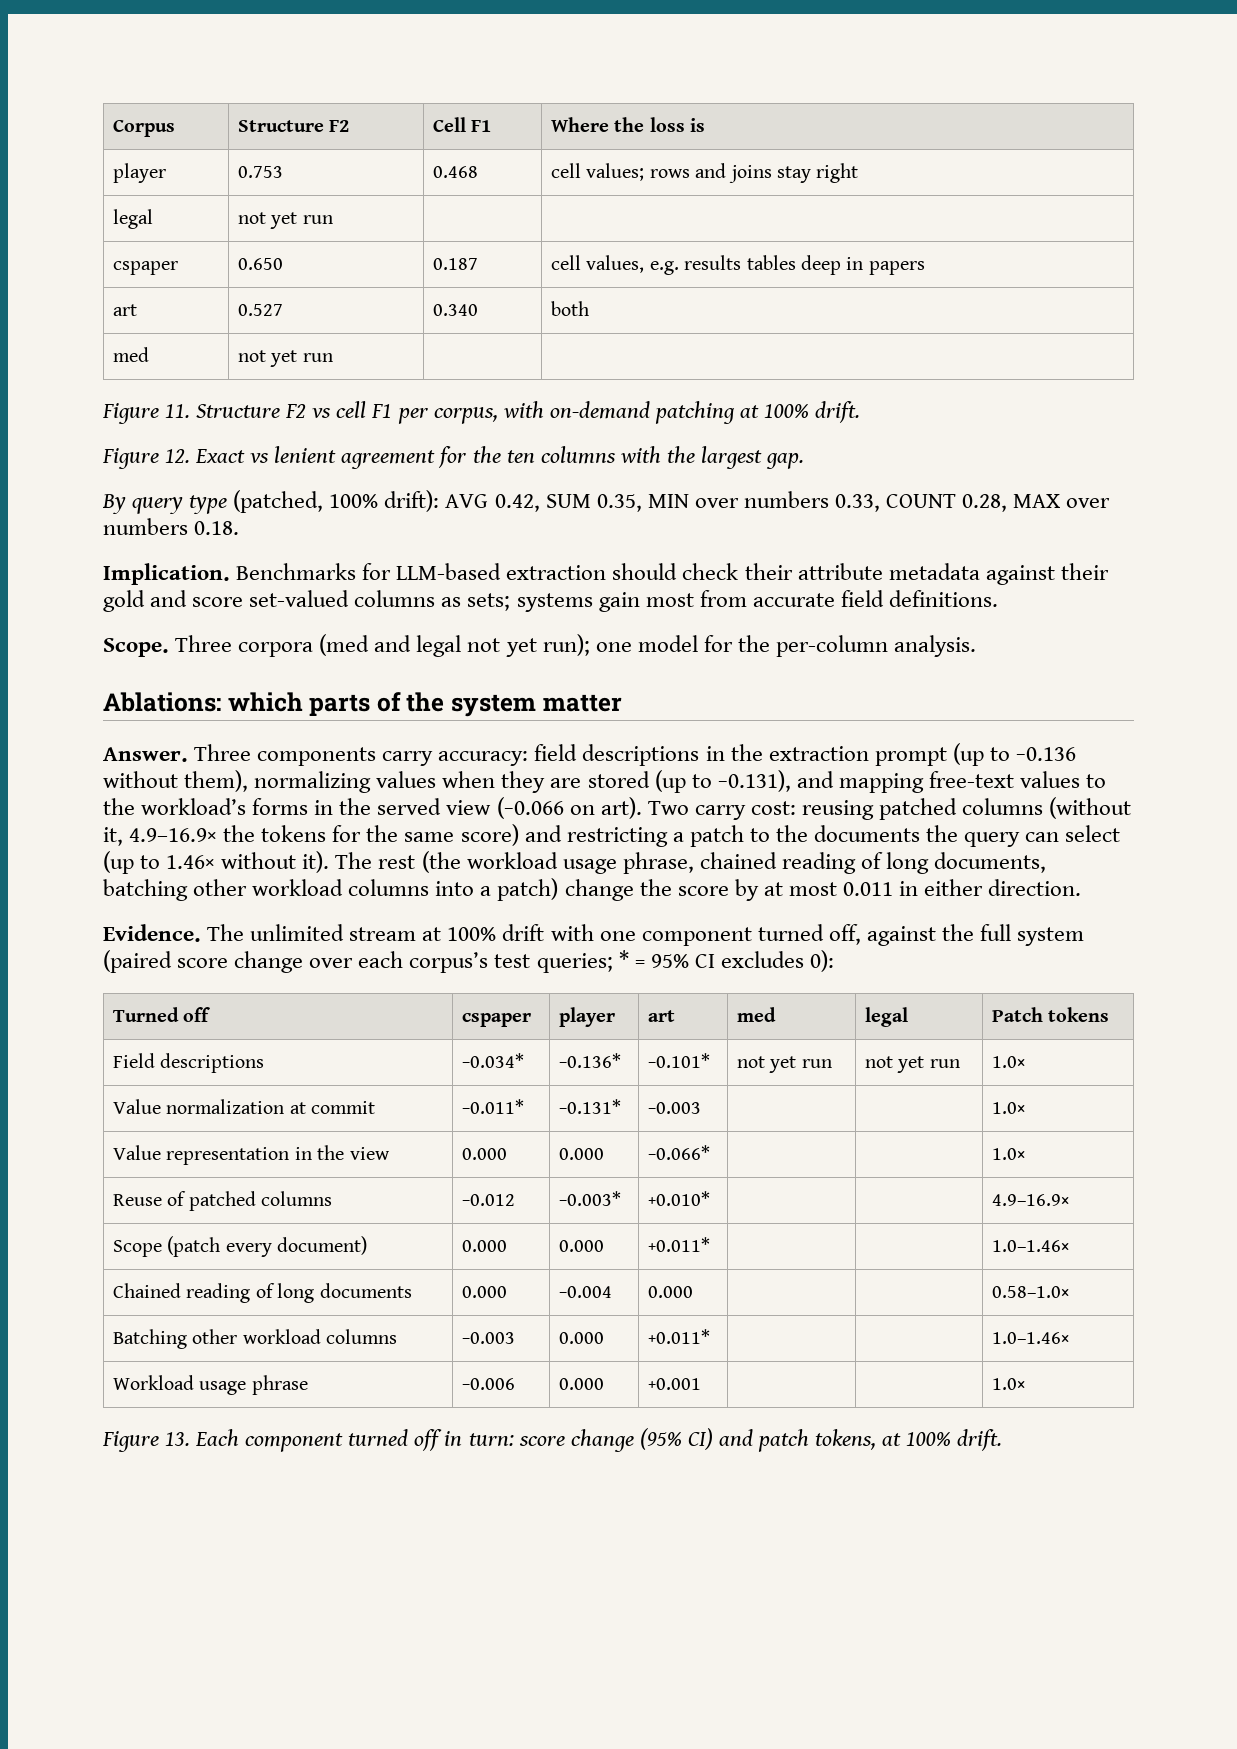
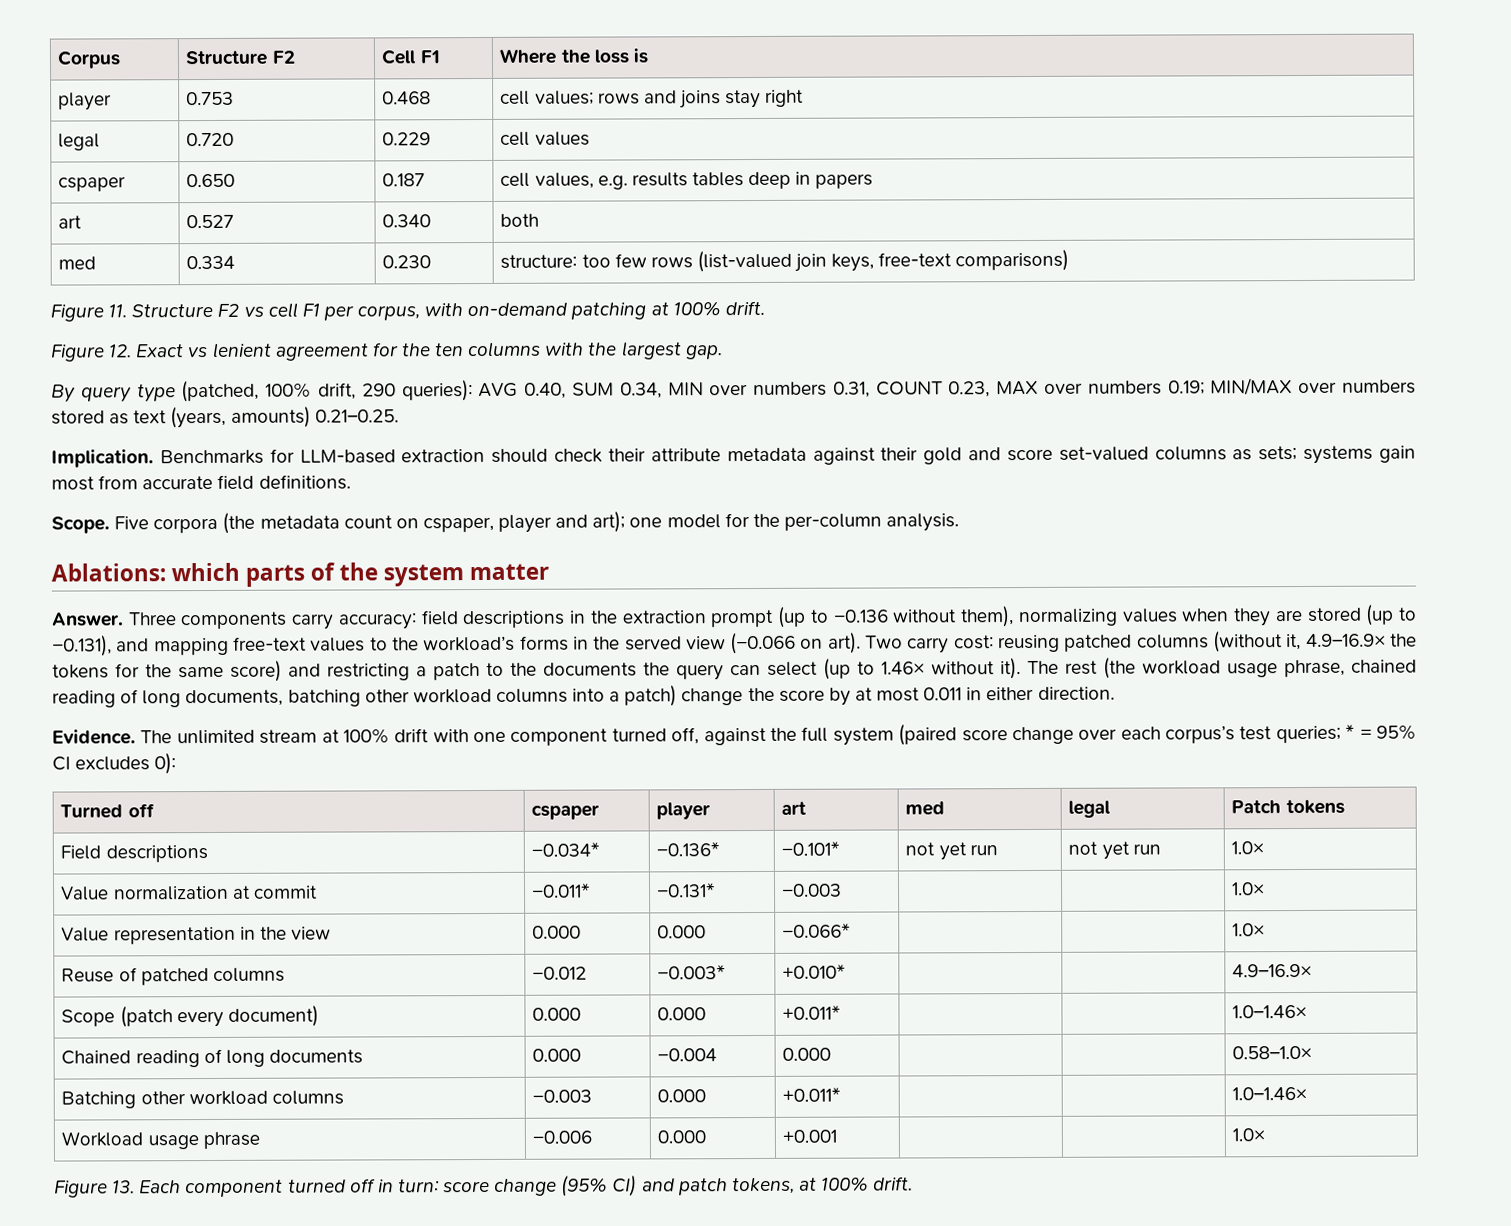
[237,212,333,229] not yet run | | -> [186,132,235,147] [382,132,432,146] [500,131,590,146] 0.720 | 0.229 | cell values
[237,350,333,367] not yet run | | -> [186,255,236,270] [382,255,432,269] [500,249,1070,273] 0.334 | 0.230 | structure: too few rows (list-valued join keys, free-text comparisons)
[384,490,1111,512] [103,518,240,535] drift): AVG 0.42, SUM 0.35, MIN over numbers 0.33, COUNT 0.28, MAX over numbers 0.18. -> [317,378,1416,402] [51,406,399,429] drift, 290 queries): AVG 0.40, SUM 0.34, MIN over numbers 0.31, COUNT 0.23, MAX over numbers 0.19; MIN/MAX over numbers stored as text (years, amounts) 0.21–0.25.
[175,634,590,657] Three corpora (med and legal not yet run); -> [114,511,626,534] Five corpora (the metadata count on cspaper, player and art);

